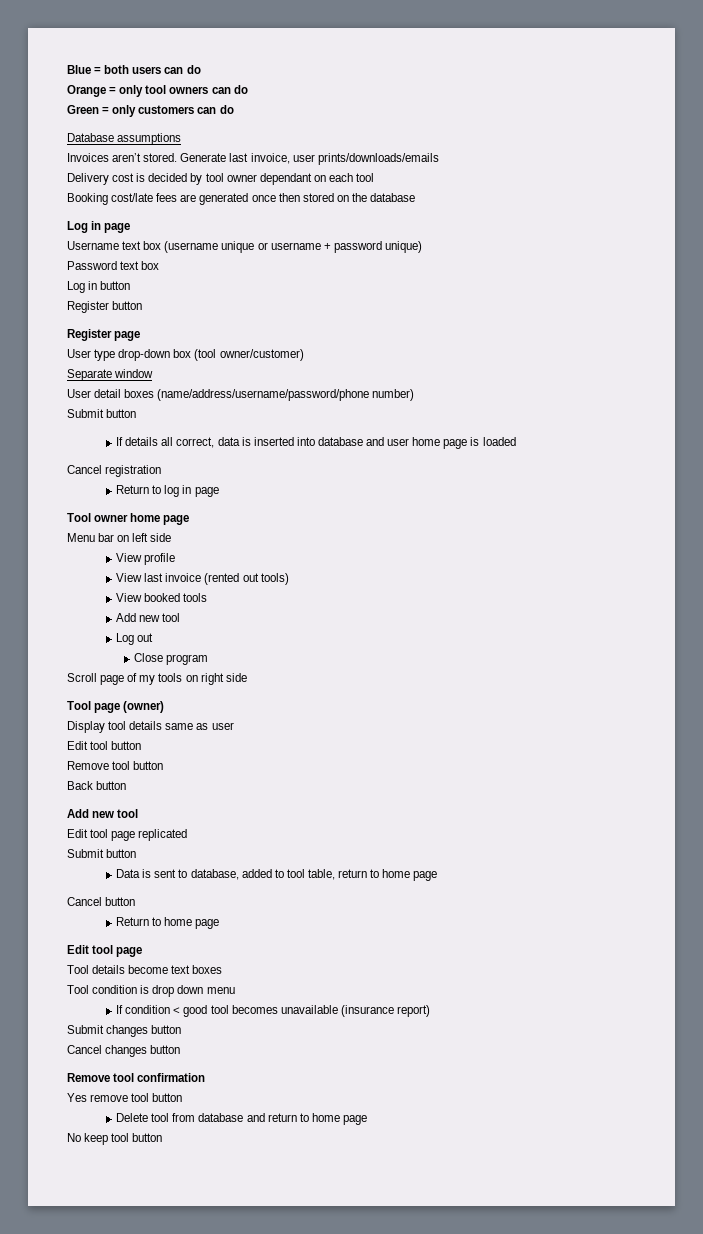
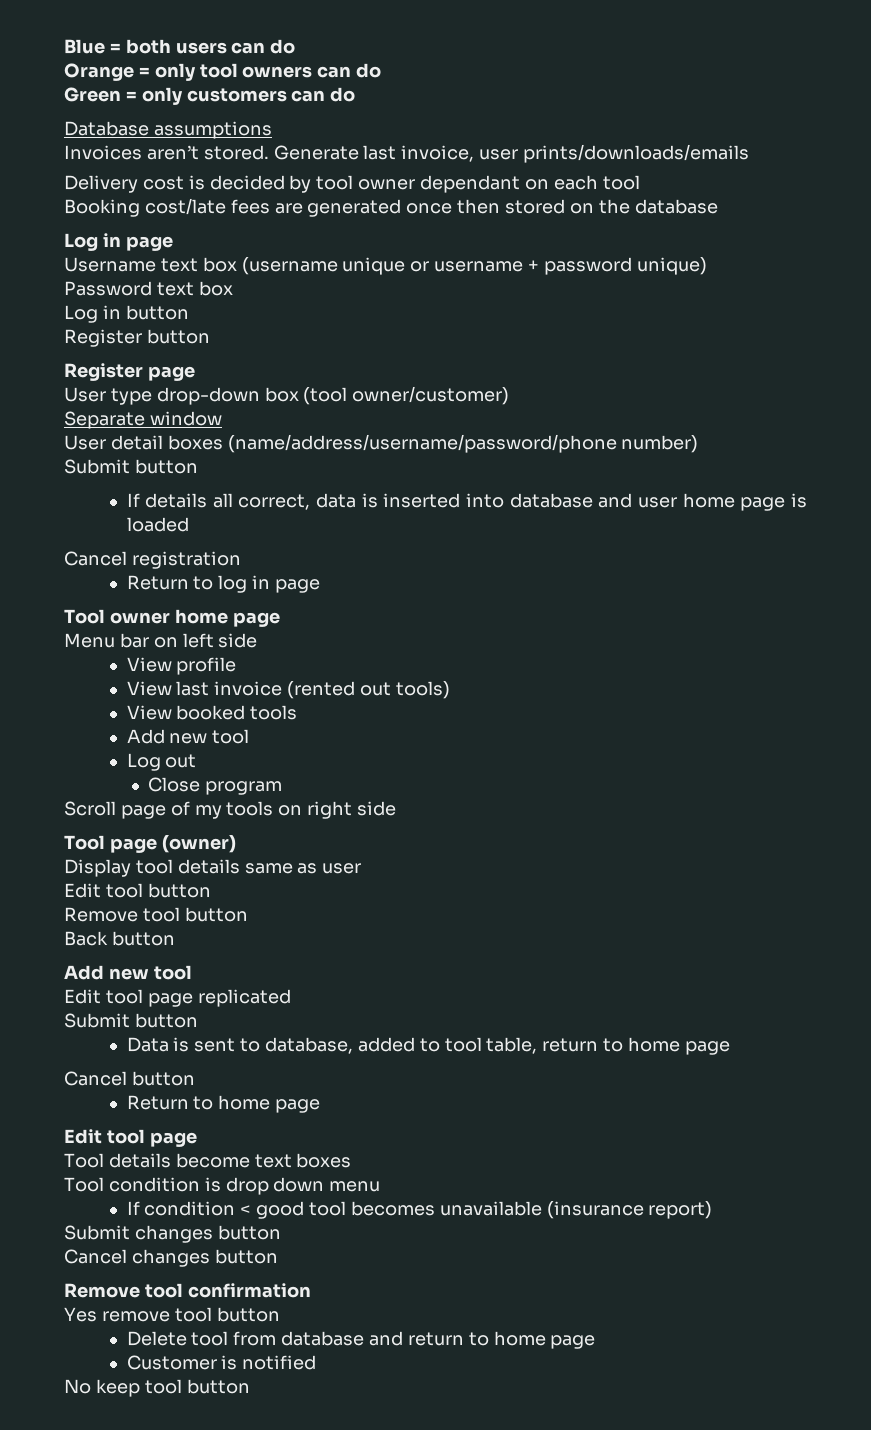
(367, 1120) none -> [126,1355,317,1370] // Customer is notified

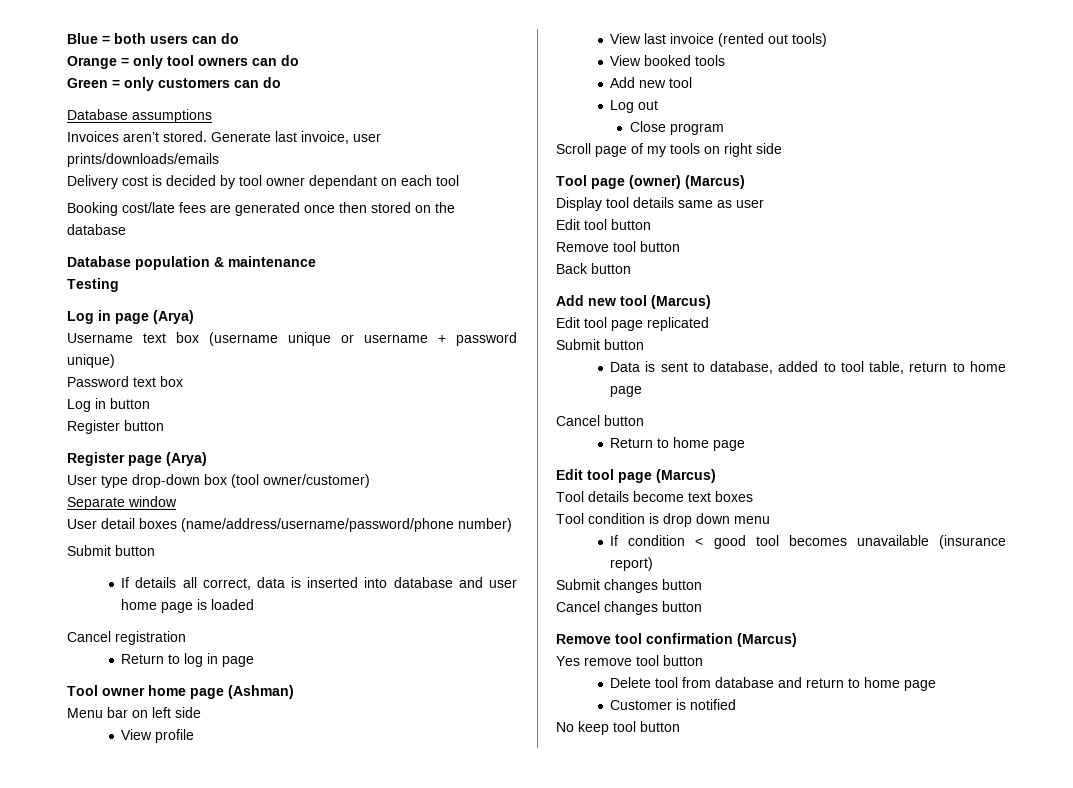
(718, 206) none -> [67,256,316,270] [67,278,119,292] // Database population & maintenance // Testing
(173, 243) none -> [153,310,194,324] (Arya)
(195, 373) none -> [166,452,207,466] (Arya)
(280, 619) none -> [228,685,294,699] (Ashman)
(236, 844) none -> [685,175,745,189] (Marcus)
(192, 972) none -> [651,295,711,309] (Marcus)
(197, 1139) none -> [656,469,716,483] (Marcus)
(311, 1290) none -> [737,633,797,647] (Marcus)

